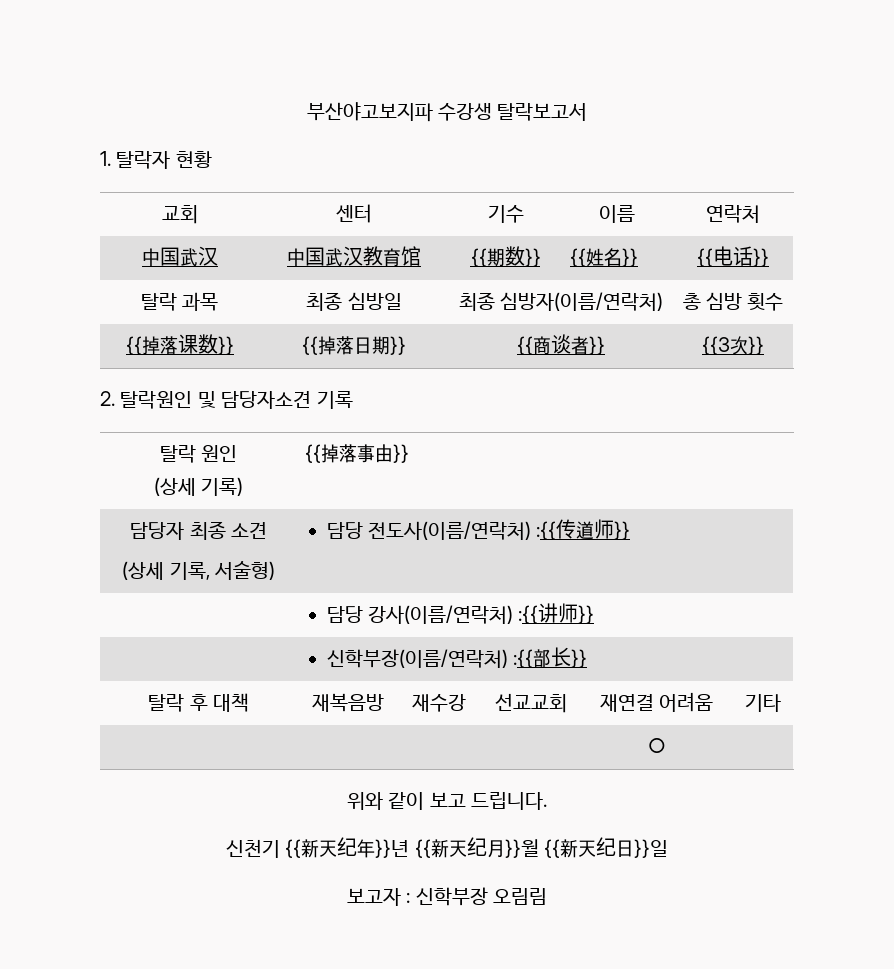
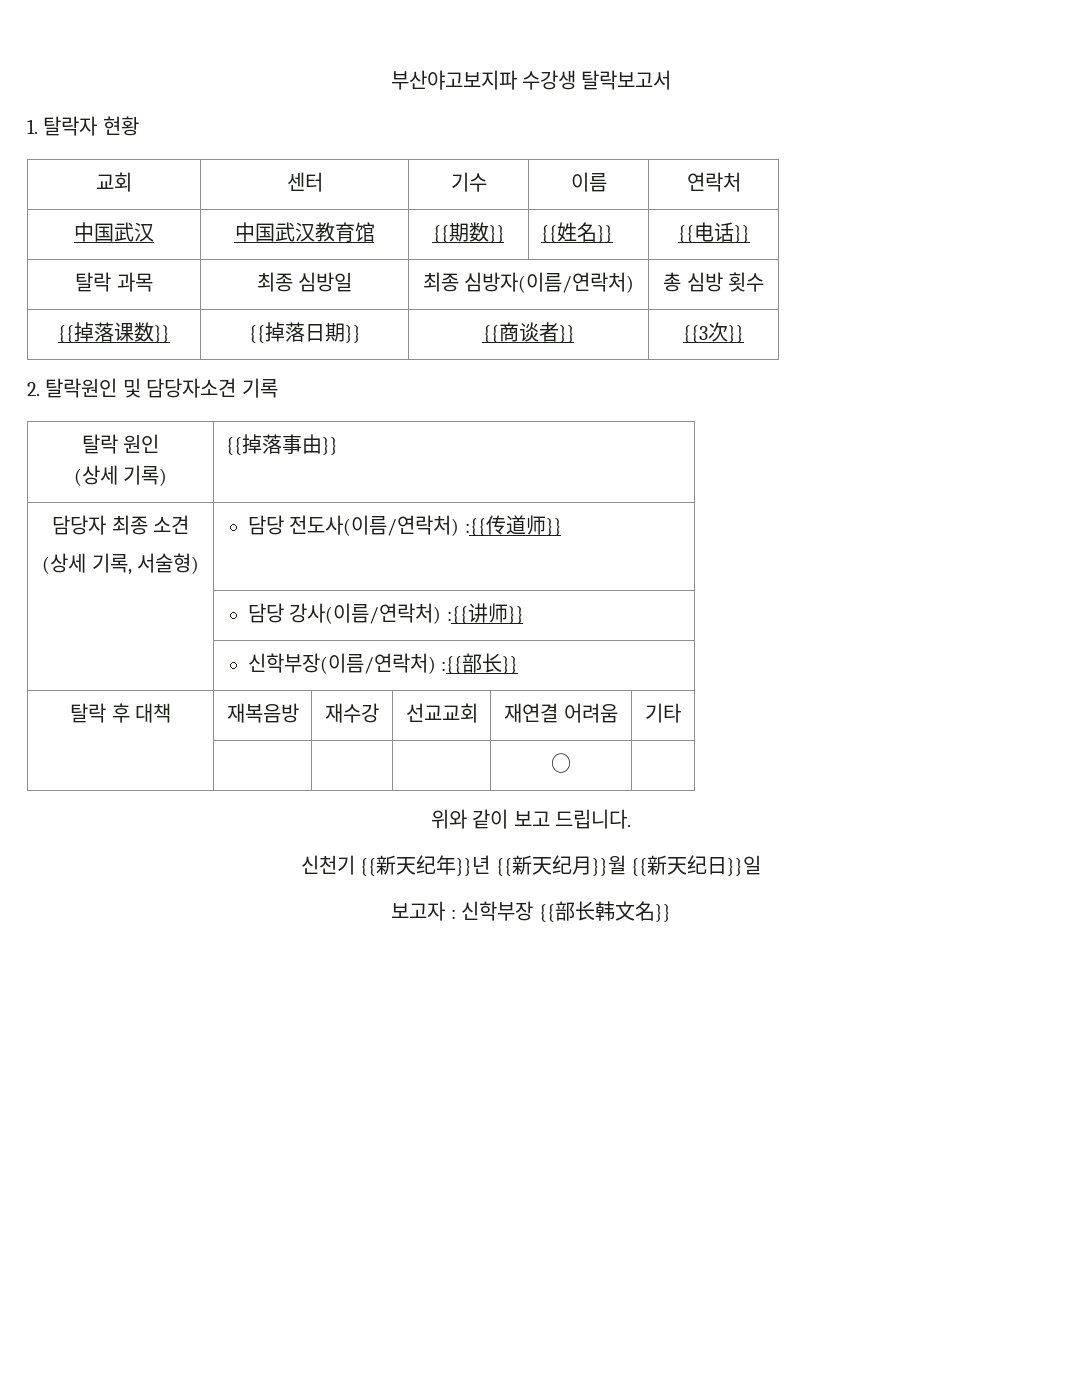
[493,888,548,905] 오림림 -> [538,901,671,922] {{部长韩文名}}

